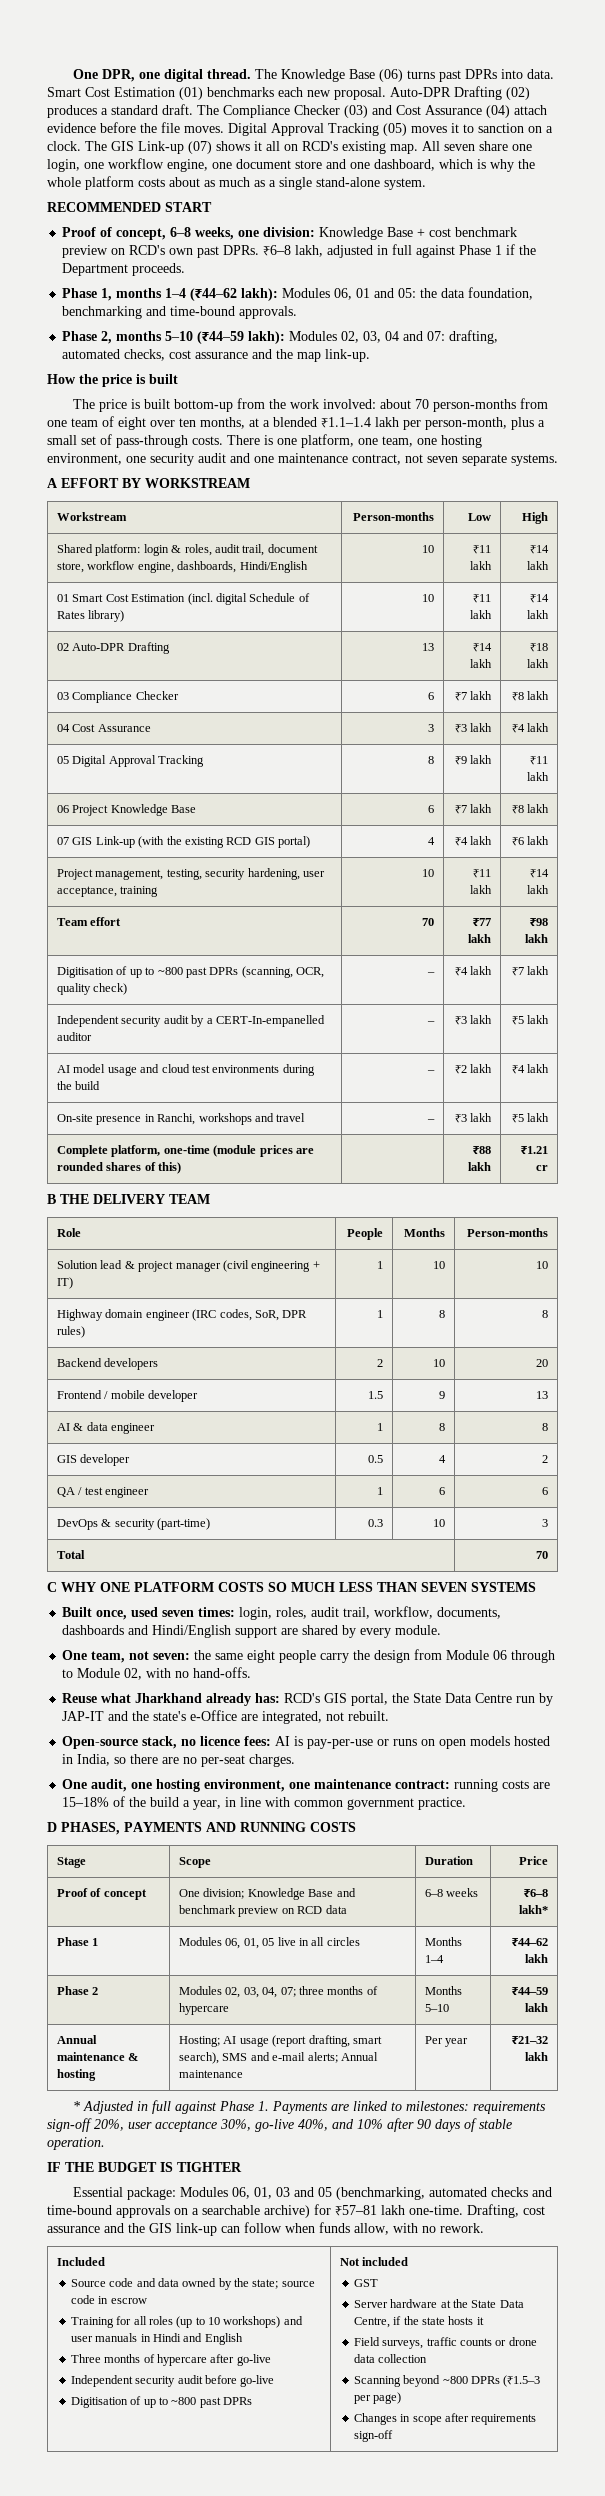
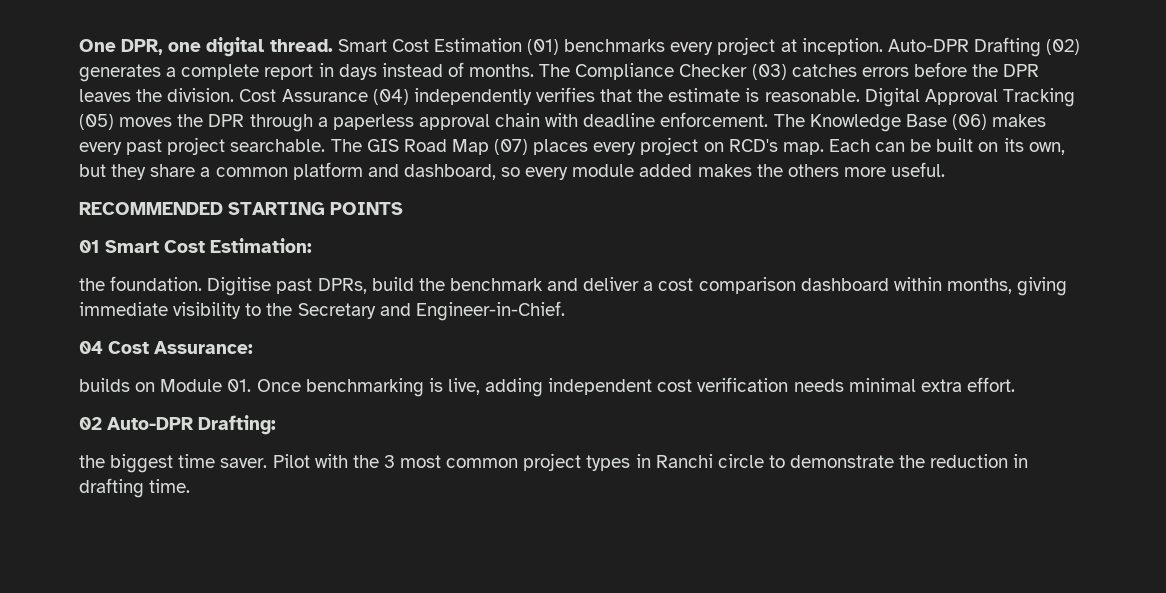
[254,69,554,82] The Knowledge Base (06) turns past DPRs into data. -> (333, 45) none
[278,86,530,100] [47,104,547,118] [47,122,224,133] each new proposal. Auto-DPR Drafting (02) produces a standard draft. The Compliance Checker (03) and Cost Assurance (04) attach evidence before the file moves. -> [670,37,1081,57] [79,62,1040,82] [79,87,860,105] every project at inception. Auto-DPR Drafting (02) generates a complete report in days instead of months. The Compliance Checker (03) catches errors before the DPR leaves the division. Cost Assurance (04) independently verifies that the estimate is reasonable.
[451,123,553,133] [47,141,532,154] [47,158,535,172] [47,176,426,190] [47,202,212,212] [62,227,518,240] [62,244,537,258] [62,263,186,276] [62,287,534,301] [62,306,298,319] [62,330,499,344] [62,349,371,362] [47,374,178,387] [72,398,548,412] [47,416,545,430] [47,434,482,448] [47,453,558,466] [47,478,250,488] [57,512,128,521] [352,512,434,521] [467,513,491,521] [521,512,548,524] [57,544,318,556] [57,561,308,573] [421,545,434,553] [472,545,491,554] [469,561,492,570] [529,545,549,554] [526,561,549,570] [57,593,310,605] [57,610,125,622] [421,594,434,602] [472,594,491,603] [469,610,492,619] [529,594,549,603] [526,610,549,619] [57,642,170,654] [421,643,434,651] [472,643,492,652] [469,659,492,668] [529,643,548,652] [526,659,549,668] [57,691,179,703] [427,692,434,700] [454,691,492,701] [511,691,549,701] [57,724,151,732] [427,724,434,732] [454,723,492,733] [511,723,549,733] [57,755,205,767] [427,756,434,764] [454,755,492,765] [529,756,548,765] [526,772,549,781] [57,804,197,816] [427,805,434,813] [454,804,492,814] [511,804,549,814] [57,836,311,848] [427,837,435,845] [454,836,492,846] [511,836,549,846] [57,868,325,880] [57,886,159,897] [421,869,434,877] [472,869,491,878] [469,885,492,894] [529,869,549,878] [526,885,549,894] [57,917,122,926] [421,918,434,926] [472,918,491,927] [467,934,491,943] [529,918,548,927] [524,934,548,943] [57,966,325,978] [57,983,128,995] [426,972,435,975] [454,966,492,976] [511,966,549,976] [57,1015,325,1027] [57,1032,93,1041] [426,1021,435,1024] [454,1015,492,1025] [511,1015,549,1025] [57,1064,315,1076] [57,1081,101,1090] [426,1070,435,1073] [454,1064,492,1074] [511,1064,549,1074] [57,1113,306,1125] [426,1119,435,1122] [454,1113,492,1123] [511,1113,549,1123] [57,1145,314,1157] [57,1162,182,1174] [472,1146,491,1155] [467,1162,491,1171] [520,1146,548,1155] [535,1165,548,1171] [47,1194,210,1204] [57,1228,82,1237] [346,1228,383,1240] [403,1228,445,1237] [466,1228,548,1237] [57,1260,320,1272] [57,1277,74,1289] [376,1261,383,1269] [432,1261,445,1269] [535,1261,548,1269] [57,1309,308,1321] [57,1326,86,1338] [376,1310,383,1318] [438,1310,445,1318] [541,1310,548,1318] [57,1358,159,1370] [376,1359,383,1367] [432,1359,445,1367] [535,1359,548,1367] [57,1390,199,1402] [367,1391,383,1399] [438,1391,445,1399] [535,1391,548,1399] [57,1422,156,1434] [376,1423,383,1431] [438,1423,445,1431] [541,1423,548,1431] [57,1454,131,1466] [367,1455,383,1463] [438,1455,446,1463] [541,1455,548,1463] [57,1487,150,1498] [376,1487,383,1495] [438,1487,445,1495] [541,1487,548,1495] [57,1518,211,1530] [367,1519,383,1527] [432,1519,445,1527] [541,1519,548,1527] [57,1550,86,1559] [535,1551,548,1559] [47,1582,536,1592] [62,1606,502,1620] [62,1625,442,1638] [62,1649,556,1663] [62,1667,252,1680] [62,1693,554,1706] [62,1710,390,1724] [62,1736,551,1749] [62,1754,296,1767] [62,1779,551,1792] [62,1796,467,1810] [47,1822,356,1835] [57,1857,87,1868] [179,1857,212,1868] [425,1856,474,1865] [518,1856,548,1865] [57,1888,147,1900] [179,1888,356,1900] [179,1905,347,1917] [425,1888,479,1897] [523,1889,548,1898] [518,1905,548,1914] [57,1937,99,1946] [179,1937,360,1949] [425,1937,463,1946] [425,1955,445,1963] [511,1938,548,1947] [524,1954,548,1963] [57,1986,99,1995] [179,1986,378,1998] [179,2003,230,2015] [425,1986,463,1995] [425,2004,450,2012] [511,1987,548,1996] [524,2003,548,2012] [57,2035,98,2044] [57,2052,139,2061] [57,2069,97,2081] [179,2035,382,2047] [179,2052,378,2064] [179,2070,244,2078] [425,2036,469,2047] [511,2036,548,2045] [524,2052,548,2061] [72,2100,546,2114] [47,2118,512,2132] [47,2137,105,2150] [47,2162,242,2172] [72,2187,552,2200] [47,2204,545,2218] [47,2222,484,2236] [57,2257,106,2266] [70,2278,315,2290] [70,2295,147,2304] [70,2316,303,2328] [70,2333,243,2345] [70,2354,271,2366] [70,2375,275,2387] [70,2396,253,2408] [340,2257,409,2266] [353,2279,378,2287] [353,2299,524,2308] [353,2316,484,2328] [353,2337,537,2349] [353,2354,428,2363] [353,2375,541,2387] [353,2392,402,2404] [353,2413,537,2425] [353,2430,393,2442] it to sanction on a clock. The GIS Link-up (07) shows it all on RCD's existing map. All seven share one login, one workflow engine, one document store and one dashboard, which is why the whole platform costs about as much as a single stand-alone system. // RECOMMENDED START // Proof of concept, 6–8 weeks, one division: Knowledge Base + cost benchmark preview on RCD's own past DPRs. ₹6–8 lakh, adjusted in full against Phase 1 if the Department proceeds. // Phase 1, months 1–4 (₹44–62 lakh): Modules 06, 01 and 05: the data foundation, benchmarking and time-bound approvals. // Phase 2, months 5–10 (₹44–59 lakh): Modules 02, 03, 04 and 07: drafting, automated checks, cost assurance and the map link-up. // How the price is built // The price is built bottom-up from the work involved: about 70 person-months from one team of eight over ten months, at a blended ₹1.1–1.4 lakh per person-month, plus a small set of pass-through costs. There is one platform, one team, one hosting environment, one security audit and one maintenance contract, not seven separate systems. // A EFFORT BY WORKSTREAM // Workstream | Person-months | Low | High // Shared platform: login & roles, audit trail, document store, workflow engine, dashboards, Hindi/English | 10 | ₹11 lakh | ₹14 lakh // 01 Smart Cost Estimation (incl. digital Schedule of Rates library) | 10 | ₹11 lakh | ₹14 lakh // 02 Auto-DPR Drafting | 13 | ₹14 lakh | ₹18 lakh // 03 Compliance Checker | 6 | ₹7 lakh | ₹8 lakh // 04 Cost Assurance | 3 | ₹3 lakh | ₹4 lakh // 05 Digital Approval Tracking | 8 | ₹9 lakh | ₹11 lakh // 06 Project Knowledge Base | 6 | ₹7 lakh | ₹8 lakh // 07 GIS Link-up (with the existing RCD GIS portal) | 4 | ₹4 lakh | ₹6 lakh // Project management, testing, security hardening, user acceptance, training | 10 | ₹11 lakh | ₹14 lakh // Team effort | 70 | ₹77 lakh | ₹98 lakh // Digitisation of up to ~800 past DPRs (scanning, OCR, quality check) | – | ₹4 lakh | ₹7 lakh // Independent security audit by a CERT-In-empanelled auditor | – | ₹3 lakh | ₹5 lakh // AI model usage and cloud test environments during the build | – | ₹2 lakh | ₹4 lakh // On-site presence in Ranchi, workshops and travel | – | ₹3 lakh | ₹5 lakh // Complete platform, one-time (module prices are rounded shares of this) | | ₹88 lakh | ₹1.21 cr // B THE DELIVERY TEAM // Role | People | Months | Person-months // Solution lead & project manager (civil engineering + IT) | 1 | 10 | 10 // Highway domain engineer (IRC codes, SoR, DPR rules) | 1 | 8 | 8 // Backend developers | 2 | 10 | 20 // Frontend / mobile developer | 1.5 | 9 | 13 // AI & data engineer | 1 | 8 | 8 // GIS developer | 0.5 | 4 | 2 // QA / test engineer | 1 | 6 | 6 // DevOps & security (part-time) | 0.3 | 10 | 3 // Total | 70 // C WHY ONE PLATFORM COSTS SO MUCH LESS THAN SEVEN SYSTEMS // Built once, used seven times: login, roles, audit trail, workflow, documents, dashboards and Hindi/English support are shared by every module. // One team, not seven: the same eight people carry the design from Module 06 through to Module 02, with no hand-offs. // Reuse what Jharkhand already has: RCD's GIS portal, the State Data Centre run by JAP-IT and the state's e-Office are integrated, not rebuilt. // Open-source stack, no licence fees: AI is pay-per-use or runs on open models hosted in India, so there are no per-seat charges. // One audit, one hosting environment, one maintenance contract: running costs are 15–18% of the build a year, in line with common government practice. // D PHASES, PAYMENTS AND RUNNING COSTS // Stage | Scope | Duration | Price // Proof of concept | One division; Knowledge Base and benchmark preview on RCD data | 6–8 weeks | ₹6–8 lakh* // Phase 1 | Modules 06, 01, 05 live in all circles | Months 1–4 | ₹44–62 lakh // Phase 2 | Modules 02, 03, 04, 07; three months of hypercare | Months 5–10 | ₹44–59 lakh // Annual maintenance & hosting | Hosting; AI usage (report drafting, smart search), SMS and e-mail alerts; Annual maintenance | Per year | ₹21–32 lakh // * Adjusted in full against Phase 1. Payments are linked to milestones: requirements sign-off 20%, user acceptance 30%, go-live 40%, and 10% after 90 days of stable operation. // IF THE BUDGET IS TIGHTER // Essential package: Modules 06, 01, 03 and 05 (benchmarking, automated checks and time-bound approvals on a searchable archive) for ₹57–81 lakh one-time. Drafting, cost assurance and the GIS link-up can follow when funds allow, with no rework. // Included // Source code and data owned by the state; source code in escrow // Training for all roles (up to 10 workshops) and user manuals in Hindi and English // Three months of hypercare after go-live // Independent security audit before go-live // Digitisation of up to ~800 past DPRs | Not included // GST // Server hardware at the State Data Centre, if the state hosts it // Field surveys, traffic counts or drone data collection // Scanning beyond ~800 DPRs (₹1.5–3 per page) // Changes in scope after requirements sign-off -> [177,112,1047,132] [79,137,1065,155] [79,162,946,180] [79,202,404,215] [79,238,313,253] [79,276,1068,296] [79,301,565,321] [79,341,254,354] [79,377,1015,397] [79,415,277,435] [79,453,1029,473] [79,478,191,498] the DPR through a paperless approval chain with deadline enforcement. The Knowledge Base (06) makes every past project searchable. The GIS Road Map (07) places every project on RCD's map. Each can be built on its own, but they share a common platform and dashboard, so every module added makes the others more useful. // RECOMMENDED STARTING POINTS // 01 Smart Cost Estimation: // the foundation. Digitise past DPRs, build the benchmark and deliver a cost comparison dashboard within months, giving immediate visibility to the Secretary and Engineer-in-Chief. // 04 Cost Assurance: // builds on Module 01. Once benchmarking is live, adding independent cost verification needs minimal extra effort. // 02 Auto-DPR Drafting: // the biggest time saver. Pilot with the 3 most common project types in Ranchi circle to demonstrate the reduction in drafting time.

